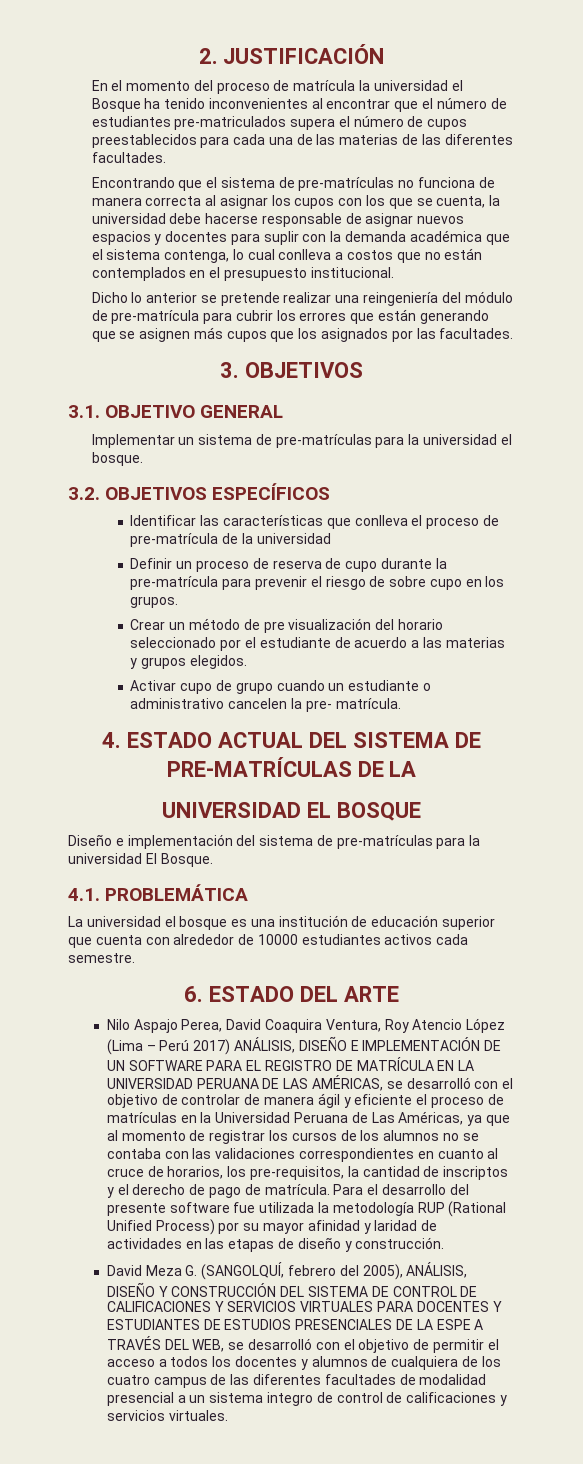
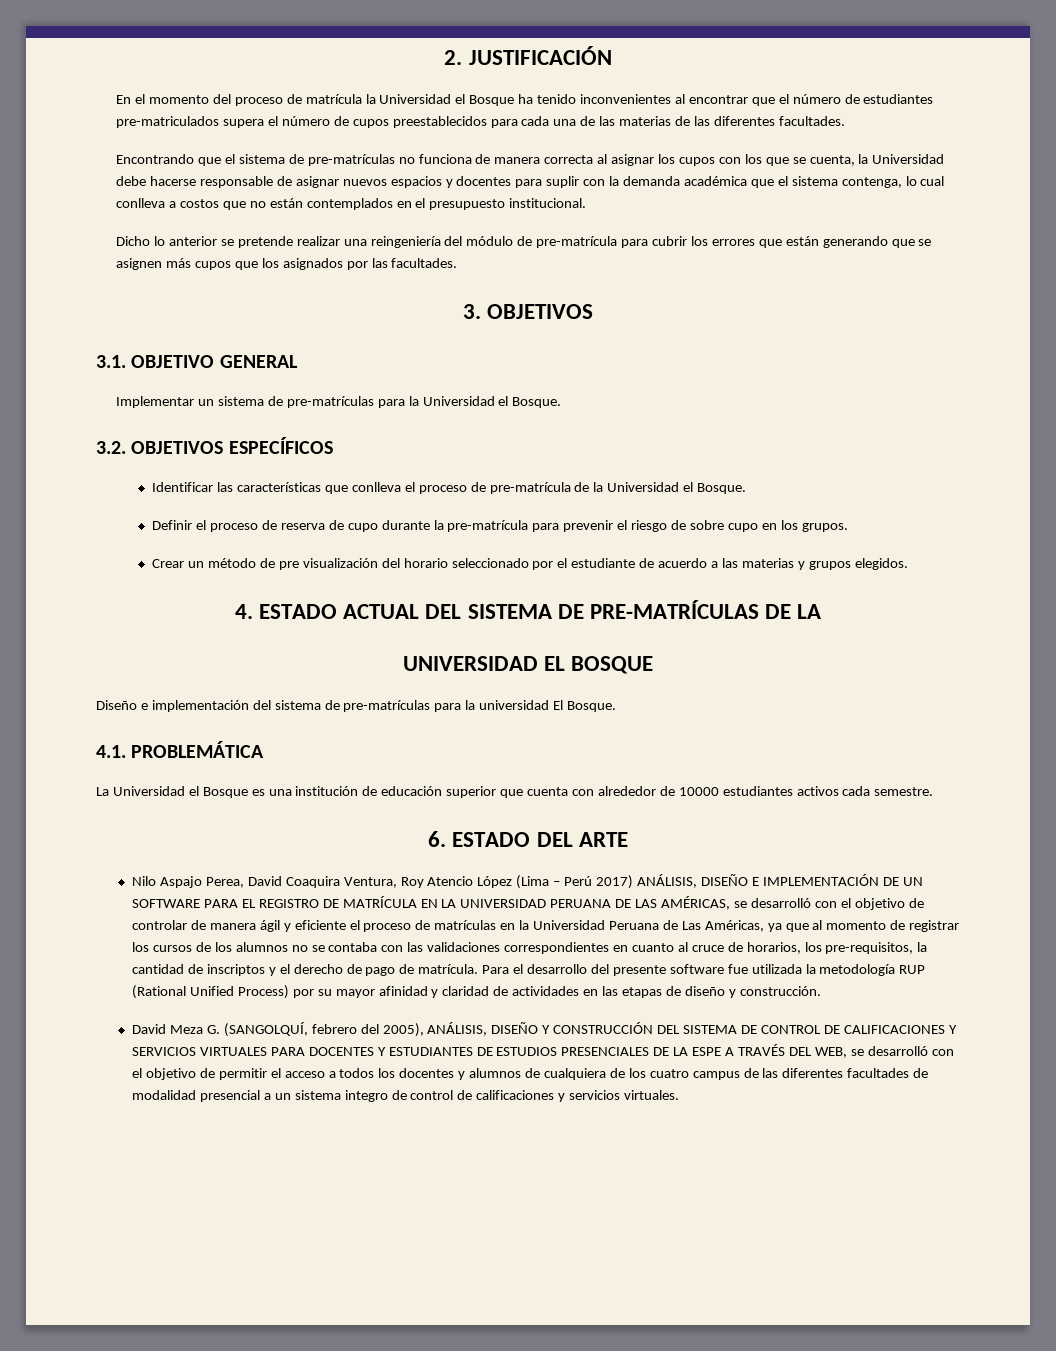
[373,80,448,91] universidad -> [379,94,452,104] Universidad
[91,213,166,224] universidad -> [872,154,945,164] Universidad
[422,434,512,445] [91,452,143,466] universidad el bosque. -> [422,396,562,408] Universidad el Bosque.
[256,533,331,544] universidad -> [607,482,747,494] Universidad el Bosque.
[176,561,193,569] un -> [196,520,207,530] el
[130,680,431,694] [130,698,401,712] // Activar cupo de grupo cuando un estudiante o administrativo cancelen la pre- matrícula. -> (908, 564) none
[86,916,228,930] universidad el bosque -> [112,786,248,798] Universidad el Bosque
[374,1220,418,1231] laridad -> [442,986,490,996] claridad

